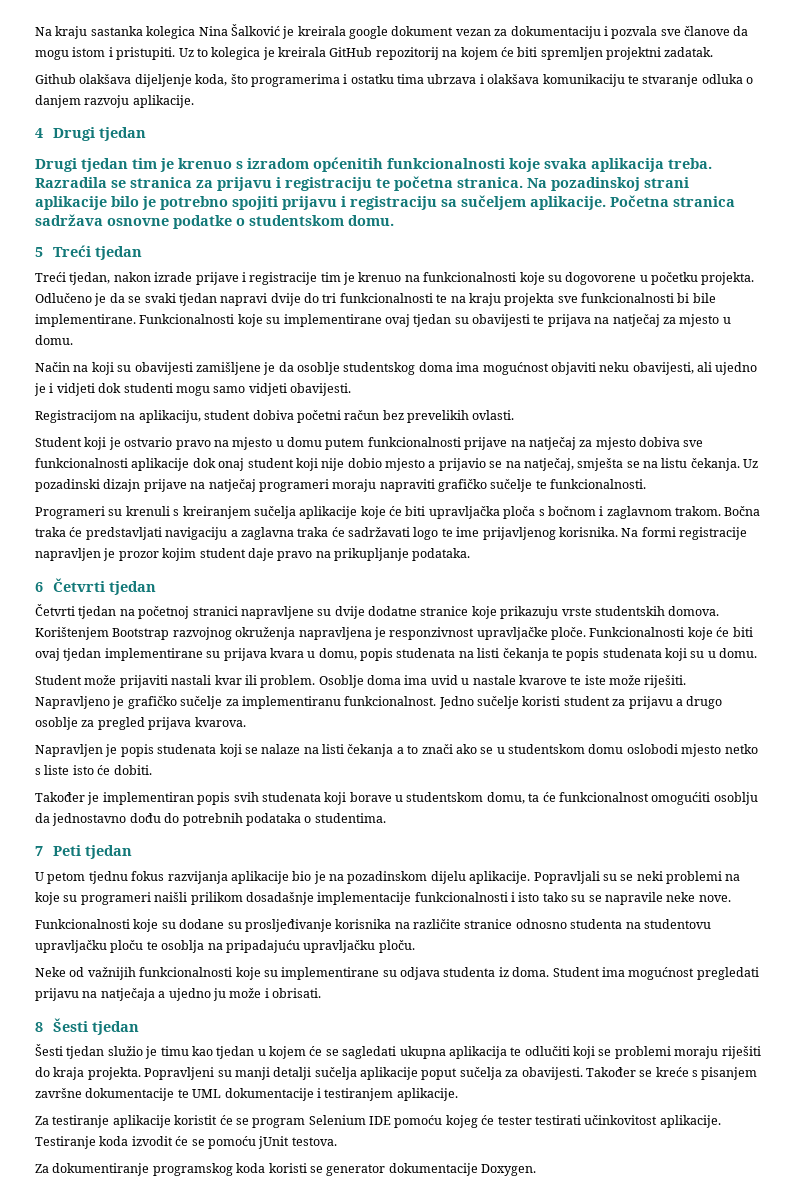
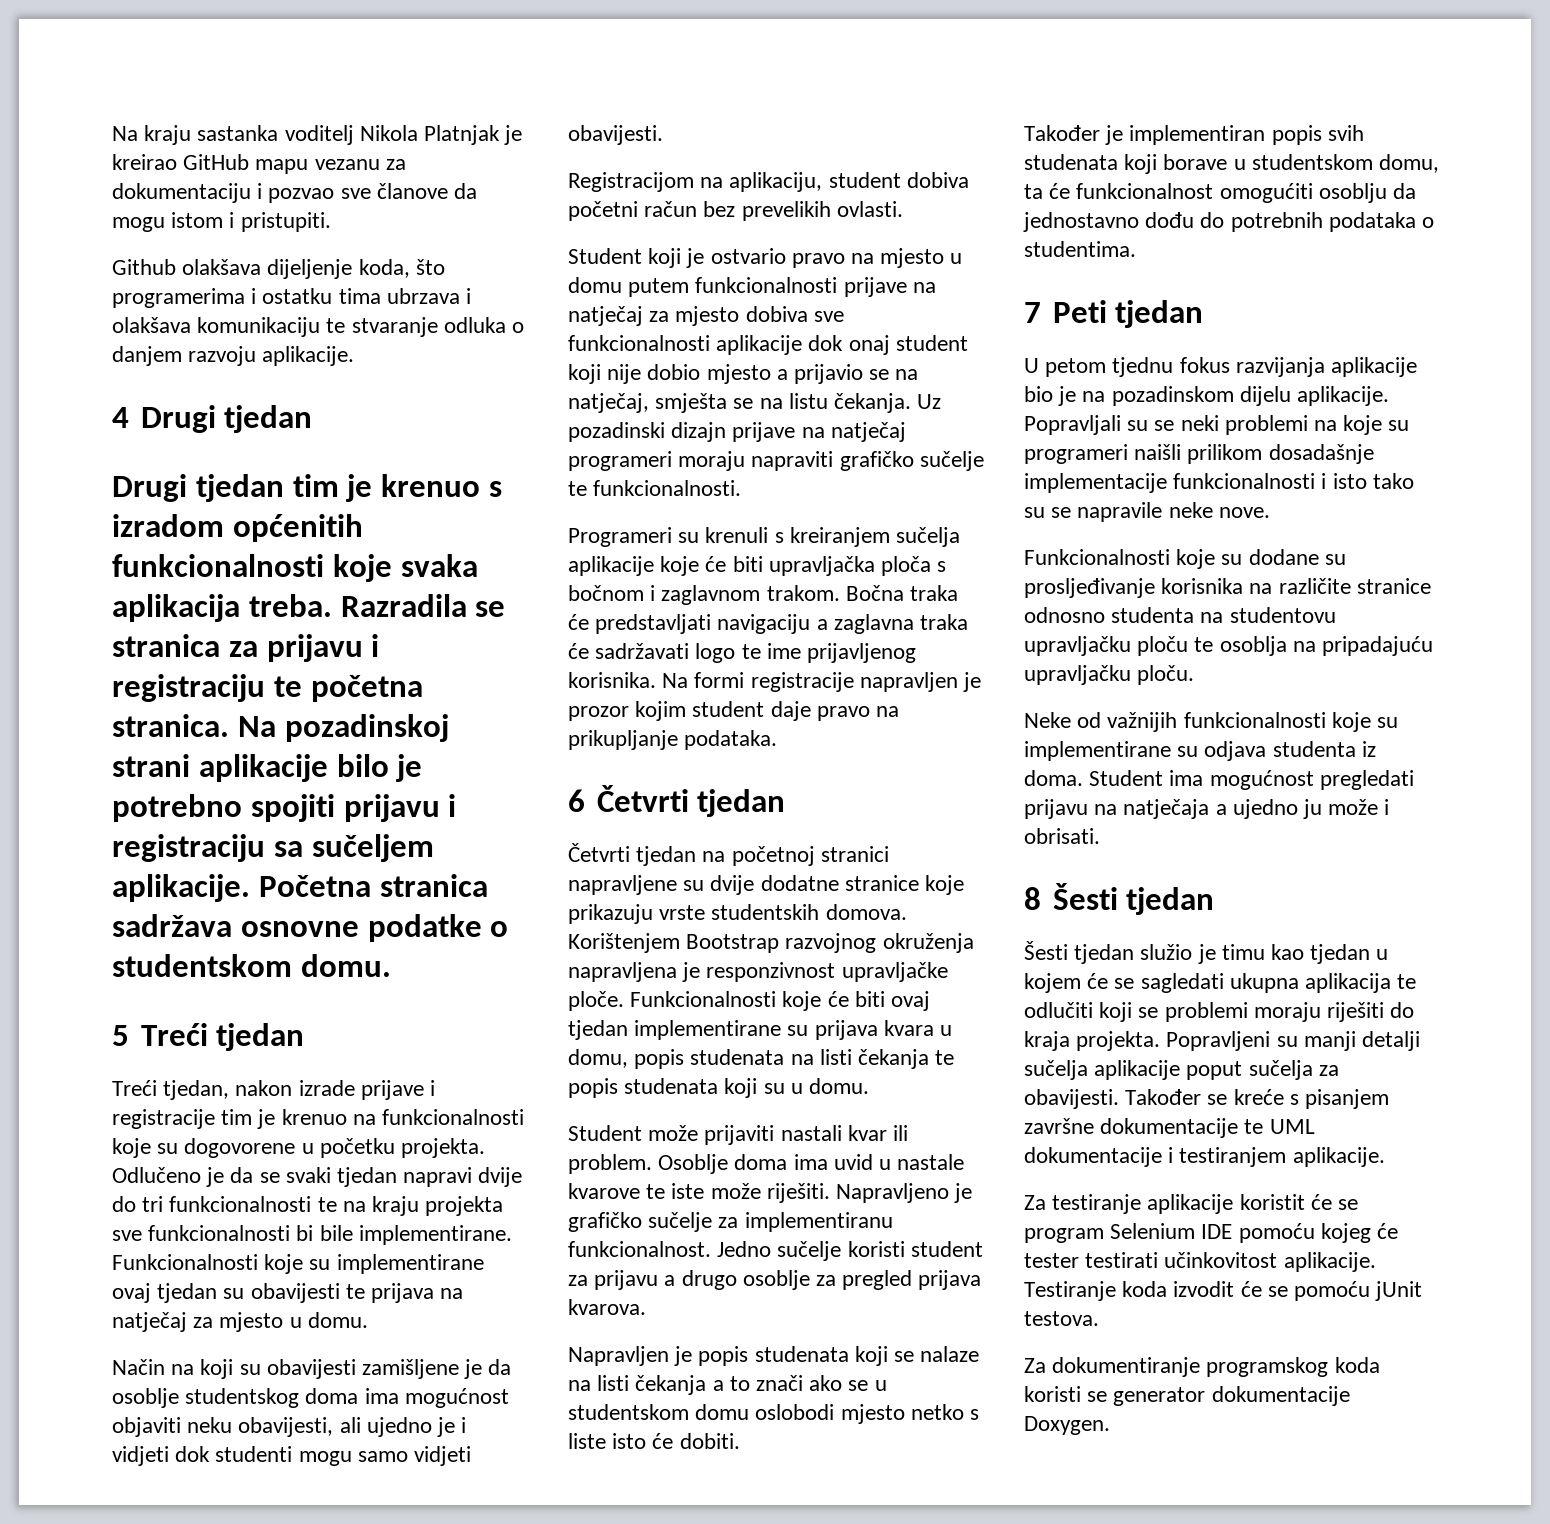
[146,24,491,39] kolegica Nina Šalković je kreirala google dokument vezan -> [284,125,523,145] [112,154,380,174] voditelj Nikola Platnjak je kreirao GitHub mapu vezanu
[611,26,658,39] pozvala -> [268,188,335,203] pozvao
[178,47,714,60] Uz to kolegica je kreirala GitHub repozitorij na kojem će biti spremljen projektni zadatak. -> (331, 222) none

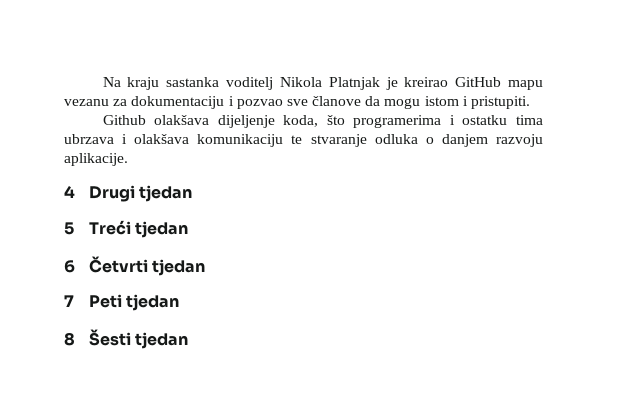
[112,474,502,502] [112,514,363,542] [112,554,478,582] [112,594,506,622] [112,634,380,662] [112,674,423,702] [112,714,449,742] [112,754,423,782] [112,794,457,822] [112,834,434,862] [112,874,488,902] [112,914,509,942] [112,954,391,977] [112,1023,305,1051] [112,1080,436,1100] [112,1109,525,1129] [112,1138,486,1158] [112,1167,523,1187] [112,1196,504,1216] [112,1225,512,1245] [112,1254,484,1274] [112,1283,464,1303] [112,1312,368,1332] [112,1359,512,1379] [112,1388,509,1408] [112,1417,467,1437] [112,1446,472,1466] [568,125,663,145] [568,172,969,192] [568,201,903,221] [568,248,963,268] [568,277,936,297] [568,306,844,326] [568,335,968,355] [568,364,919,384] [568,393,942,413] [568,422,906,442] [568,451,984,471] [568,480,742,496] [568,527,961,547] [568,556,947,576] [568,585,959,605] [568,614,969,634] [568,643,917,663] [568,672,982,692] [568,701,900,721] [568,730,778,750] [568,785,786,817] [568,843,889,866] [568,875,965,895] [568,904,907,924] [568,933,974,953] [568,962,948,982] [568,991,931,1011] [568,1020,953,1040] [568,1049,955,1069] [568,1078,870,1098] [568,1125,909,1145] [568,1154,965,1174] [568,1183,973,1203] [568,1212,893,1232] [568,1241,983,1261] [568,1270,982,1290] [568,1299,646,1315] [568,1346,980,1366] [568,1375,887,1395] [568,1404,980,1424] [568,1433,740,1449] [1024,125,1364,145] [1024,154,1440,174] [1024,183,1417,203] [1023,212,1435,232] [1024,241,1136,257] [1024,300,1204,328] [1024,357,1418,377] [1024,386,1390,406] [1024,415,1410,435] [1024,444,1374,464] [1024,473,1414,493] [1024,502,1270,522] [1024,549,1346,569] [1024,578,1431,598] [1024,607,1336,623] [1024,636,1434,656] [1024,665,1195,685] [1024,712,1399,732] [1024,741,1376,761] [1024,770,1414,790] [1024,799,1390,819] [1024,828,1100,844] [1024,883,1215,915] [1024,941,1389,964] [1024,973,1417,993] [1024,1002,1415,1022] [1024,1031,1421,1051] [1024,1060,1339,1080] [1024,1089,1390,1109] [1024,1118,1315,1138] [1024,1147,1385,1167] [1024,1194,1359,1214] [1024,1223,1399,1243] [1024,1252,1376,1272] [1024,1281,1423,1301] [1024,1311,1099,1326] [1024,1357,1380,1377] [1024,1386,1350,1406] [1024,1416,1110,1435] Drugi tjedan tim je krenuo s izradom općenitih funkcionalnosti koje svaka aplikacija treba. Razradila se stranica za prijavu i registraciju te početna stranica. Na pozadinskoj strani aplikacije bilo je potrebno spojiti prijavu i registraciju sa sučeljem aplikacije. Početna stranica sadržava osnovne podatke o studentskom domu. // 5 Treći tjedan // Treći tjedan, nakon izrade prijave i registracije tim je krenuo na funkcionalnosti koje su dogovorene u početku projekta. Odlučeno je da se svaki tjedan napravi dvije do tri funkcionalnosti te na kraju projekta sve funkcionalnosti bi bile implementirane. Funkcionalnosti koje su implementirane ovaj tjedan su obavijesti te prijava na natječaj za mjesto u domu. // Način na koji su obavijesti zamišljene je da osoblje studentskog doma ima mogućnost objaviti neku obavijesti, ali ujedno je i vidjeti dok studenti mogu samo vidjeti obavijesti. // Registracijom na aplikaciju, student dobiva početni račun bez prevelikih ovlasti. // Student koji je ostvario pravo na mjesto u domu putem funkcionalnosti prijave na natječaj za mjesto dobiva sve funkcionalnosti aplikacije dok onaj student koji nije dobio mjesto a prijavio se na natječaj, smješta se na listu čekanja. Uz pozadinski dizajn prijave na natječaj programeri moraju napraviti grafičko sučelje te funkcionalnosti. // Programeri su krenuli s kreiranjem sučelja aplikacije koje će biti upravljačka ploča s bočnom i zaglavnom trakom. Bočna traka će predstavljati navigaciju a zaglavna traka će sadržavati logo te ime prijavljenog korisnika. Na formi registracije napravljen je prozor kojim student daje pravo na prikupljanje podataka. // 6 Četvrti tjedan // Četvrti tjedan na početnoj stranici napravljene su dvije dodatne stranice koje prikazuju vrste studentskih domova. Korištenjem Bootstrap razvojnog okruženja napravljena je responzivnost upravljačke ploče. Funkcionalnosti koje će biti ovaj tjedan implementirane su prijava kvara u domu, popis studenata na listi čekanja te popis studenata koji su u domu. // Student može prijaviti nastali kvar ili problem. Osoblje doma ima uvid u nastale kvarove te iste može riješiti. Napravljeno je grafičko sučelje za implementiranu funkcionalnost. Jedno sučelje koristi student za prijavu a drugo osoblje za pregled prijava kvarova. // Napravljen je popis studenata koji se nalaze na listi čekanja a to znači ako se u studentskom domu oslobodi mjesto netko s liste isto će dobiti. // Također je implementiran popis svih studenata koji borave u studentskom domu, ta će funkcionalnost omogućiti osoblju da jednostavno dođu do potrebnih podataka o studentima. // 7 Peti tjedan // U petom tjednu fokus razvijanja aplikacije bio je na pozadinskom dijelu aplikacije. Popravljali su se neki problemi na koje su programeri naišli prilikom dosadašnje implementacije funkcionalnosti i isto tako su se napravile neke nove. // Funkcionalnosti koje su dodane su prosljeđivanje korisnika na različite stranice odnosno studenta na studentovu upravljačku ploču te osoblja na pripadajuću upravljačku ploču. // Neke od važnijih funkcionalnosti koje su implementirane su odjava studenta iz doma. Student ima mogućnost pregledati prijavu na natječaja a ujedno ju može i obrisati. // 8 Šesti tjedan // Šesti tjedan služio je timu kao tjedan u kojem će se sagledati ukupna aplikacija te odlučiti koji se problemi moraju riješiti do kraja projekta. Popravljeni su manji detalji sučelja aplikacije poput sučelja za obavijesti. Također se kreće s pisanjem završne dokumentacije te UML dokumentacije i testiranjem aplikacije. // Za testiranje aplikacije koristit će se program Selenium IDE pomoću kojeg će tester testirati učinkovitost aplikacije. Testiranje koda izvodit će se pomoću jUnit testova. // Za dokumentiranje programskog koda koristi se generator dokumentacije Doxygen. -> [64,220,189,238] [64,256,206,276] [64,294,180,311] [64,329,189,349] 5 Treći tjedan // 6 Četvrti tjedan // 7 Peti tjedan // 8 Šesti tjedan

